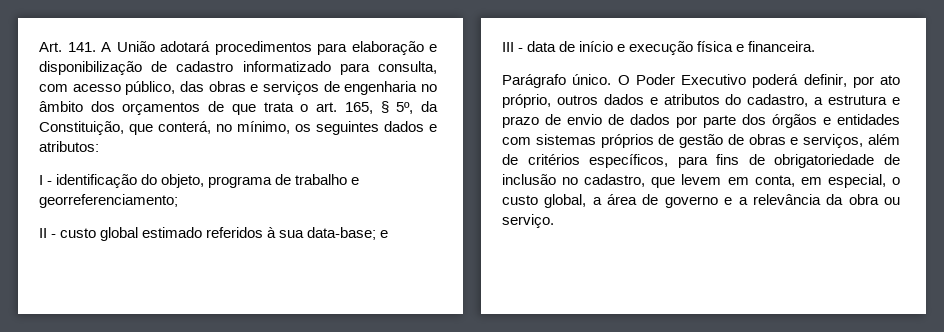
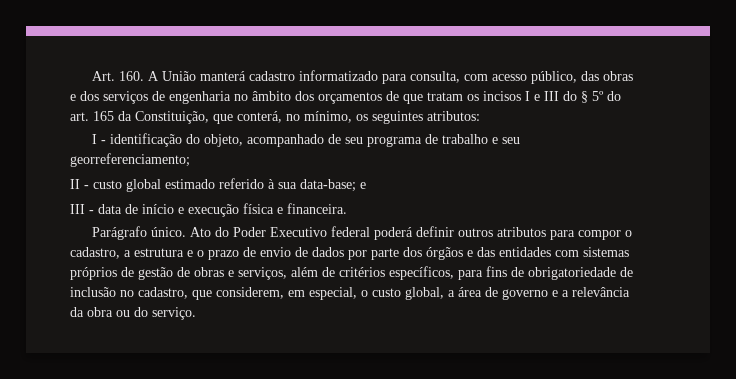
[67,42,96,52] 141. -> [119,71,145,81] 160.
[160,41,437,55] [39,61,168,75] adotará procedimentos para elaboração e disponibilização de -> [200,71,247,81] manterá
(259, 88) none -> [80,91,99,101] dos
[263,101,414,114] trata o art. 165, § 5º, -> [427,91,621,103] [70,111,114,121] tratam os incisos I e III do § 5º do art. 165
[384,121,437,132] dados e -> (423, 117) none
(205, 181) none -> [247,134,364,147] acompanhado de seu
(360, 181) none -> [502,137,521,144] seu
[206,227,264,238] referidos -> [219,178,264,189] referido
[617,74,900,88] [502,94,742,108] O Poder Executivo poderá definir, por ato próprio, outros dados e atributos do -> [190,226,633,240] Ato do Poder Executivo federal poderá definir outros atributos para compor o
(900, 101) none -> [197,250,204,257] o
(831, 121) none -> [477,247,495,257] das
[681,174,795,187] levem em conta, -> [216,287,284,299] considerem,
(900, 201) none -> [134,307,148,317] do

